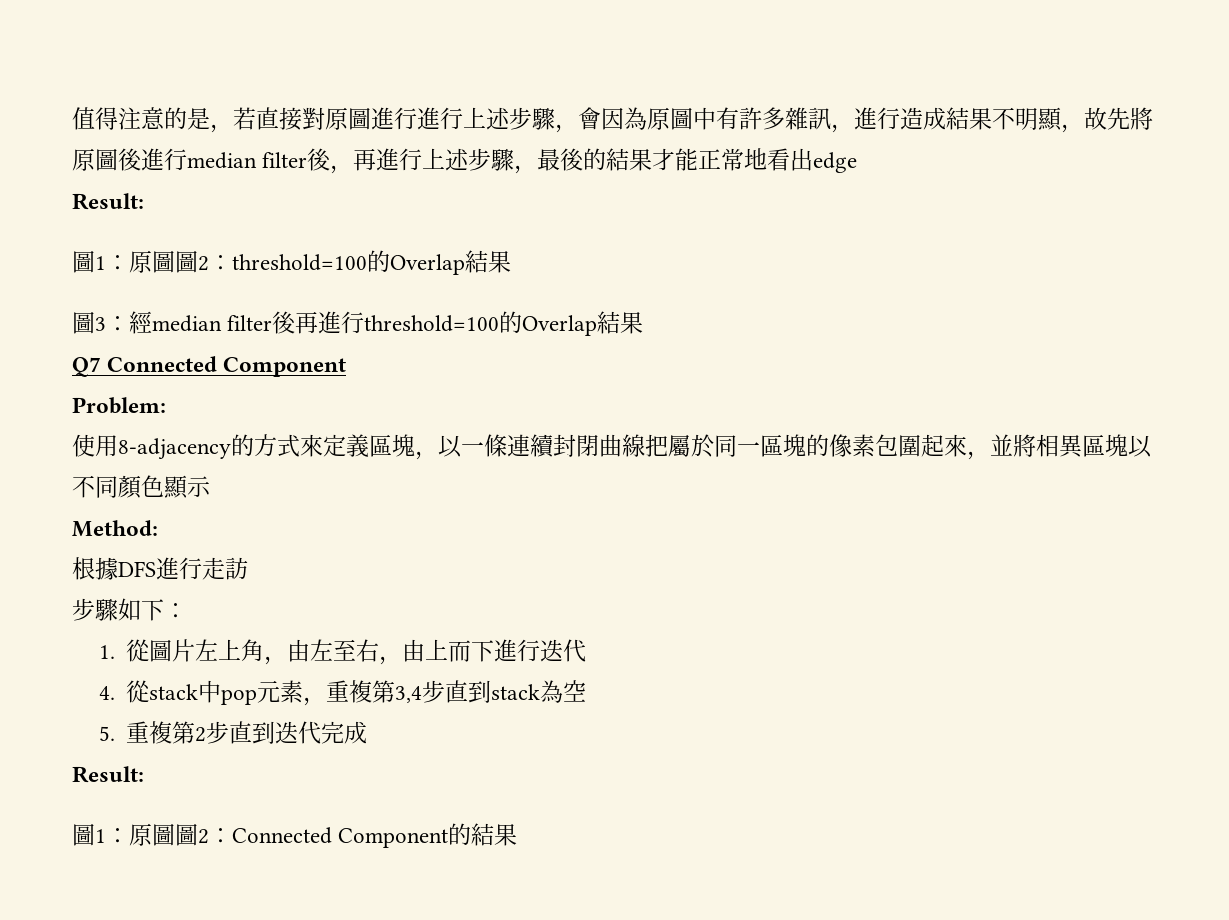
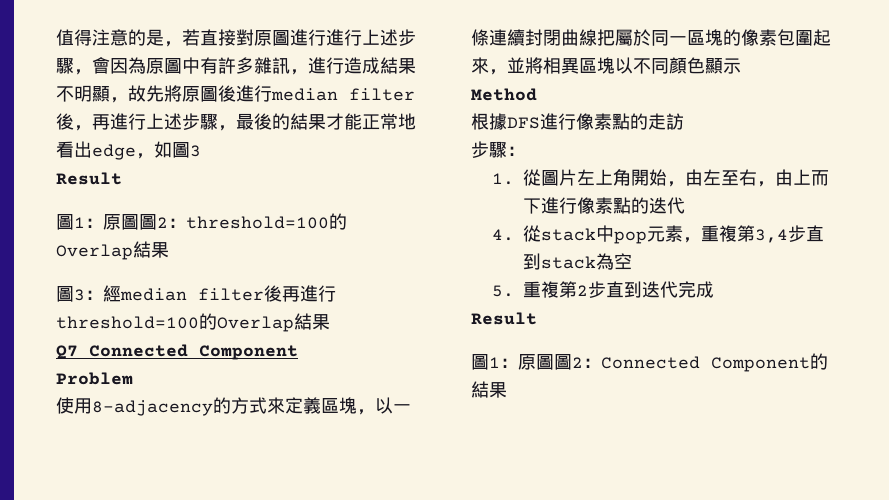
[72,193,144,210] // Result: -> [136,141,201,159] [56,172,122,185] ，如圖3 // Result
[72,397,166,414] Problem: -> [56,372,133,385] Problem
[72,520,158,537] Method: -> [471,88,537,101] Method
(202, 568) none -> [576,113,648,130] 像素點的
[118,598,164,621] 如下 -> (507, 149) none
(265, 650) none -> [631,169,668,186] 開始
(541, 650) none -> [577,197,650,214] 像素點的
[72,766,144,783] Result: -> [471,312,537,325] Result

